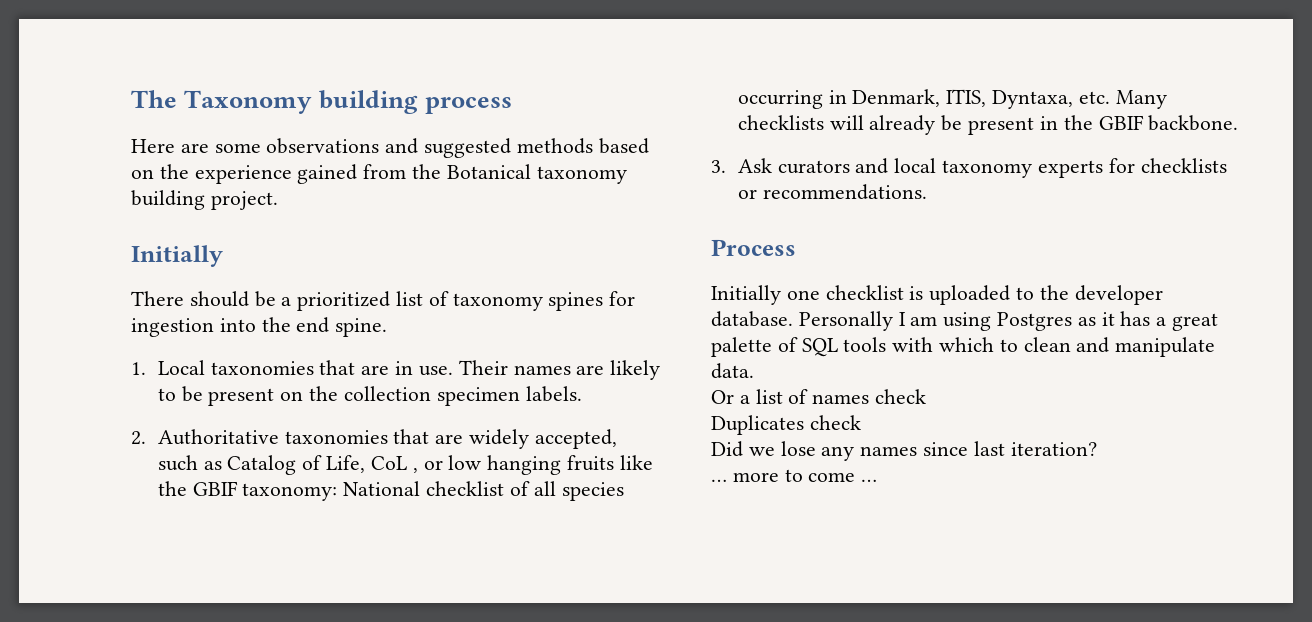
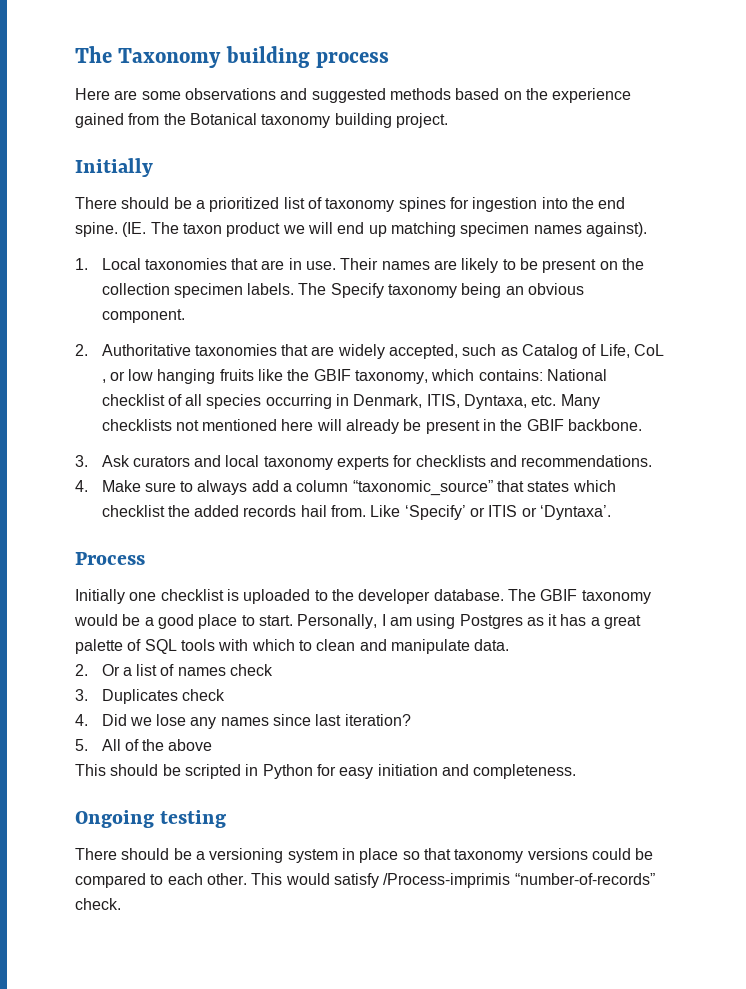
(388, 327) none -> [122,222,647,237] (IE. The taxon product we will end up matching specimen names against).
(582, 394) none -> [298,283,585,298] [101,309,185,323] The Specify taxonomy being an obvious component.
[242,483,338,501] taxonomy: -> [355,369,543,384] taxonomy, which contains:
(824, 122) none -> [175,419,314,431] not mentioned here
[737,184,927,200] or recommendations. -> [490,455,653,467] [75,480,616,496] [101,505,612,520] and recommendations. // 4. Make sure to always add a column “taxonomic_source” that states which checklist the added records hail from. Like ‘Specify’ or ITIS or ‘Dyntaxa’.
[798,311,893,331] Personally -> [507,589,651,604] [74,614,378,629] The GBIF taxonomy would be a good place to start. Personally,
(754, 371) none -> [75,664,88,676] 2.
(927, 396) none -> [75,689,88,701] 3.
(861, 422) none -> [75,714,88,726] 4.
[711,469,878,482] … more to come … -> [75,739,213,751] [75,764,577,779] [75,810,227,828] [75,848,654,863] [75,873,655,888] [75,898,121,910] 5. All of the above // This should be scripted in Python for easy initiation and completeness. // Ongoing testing // There should be a versioning system in place so that taxonomy versions could be compared to each other. This would satisfy /Process-imprimis “number-of-records” check.

